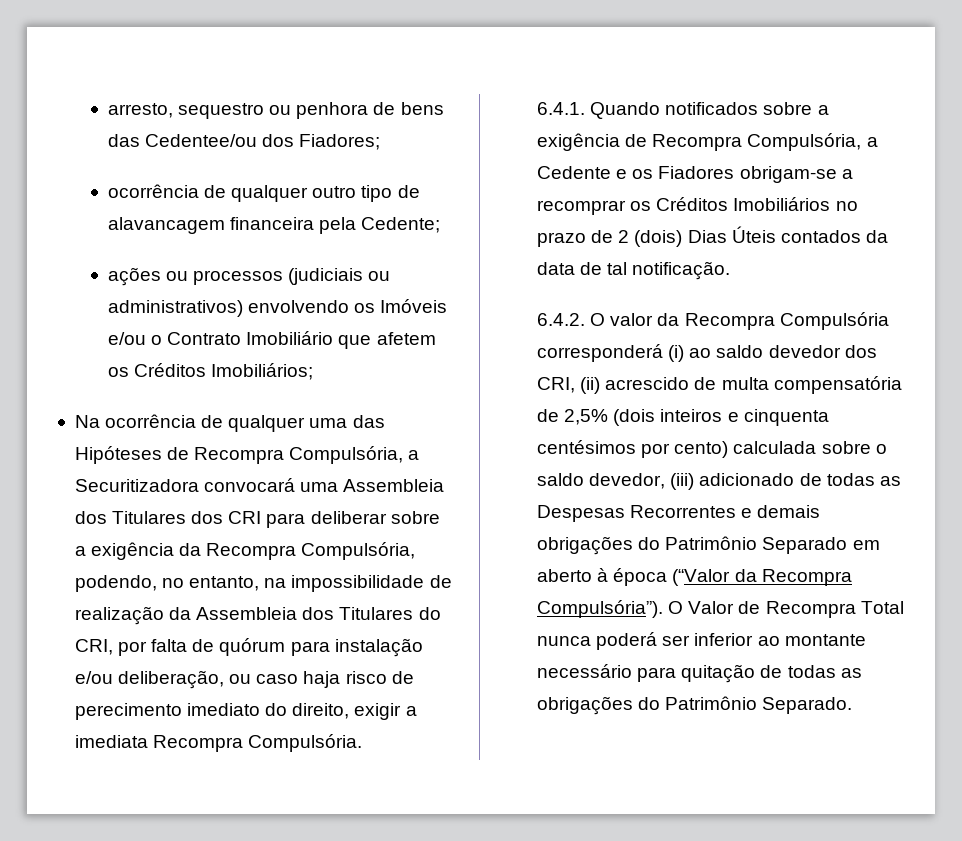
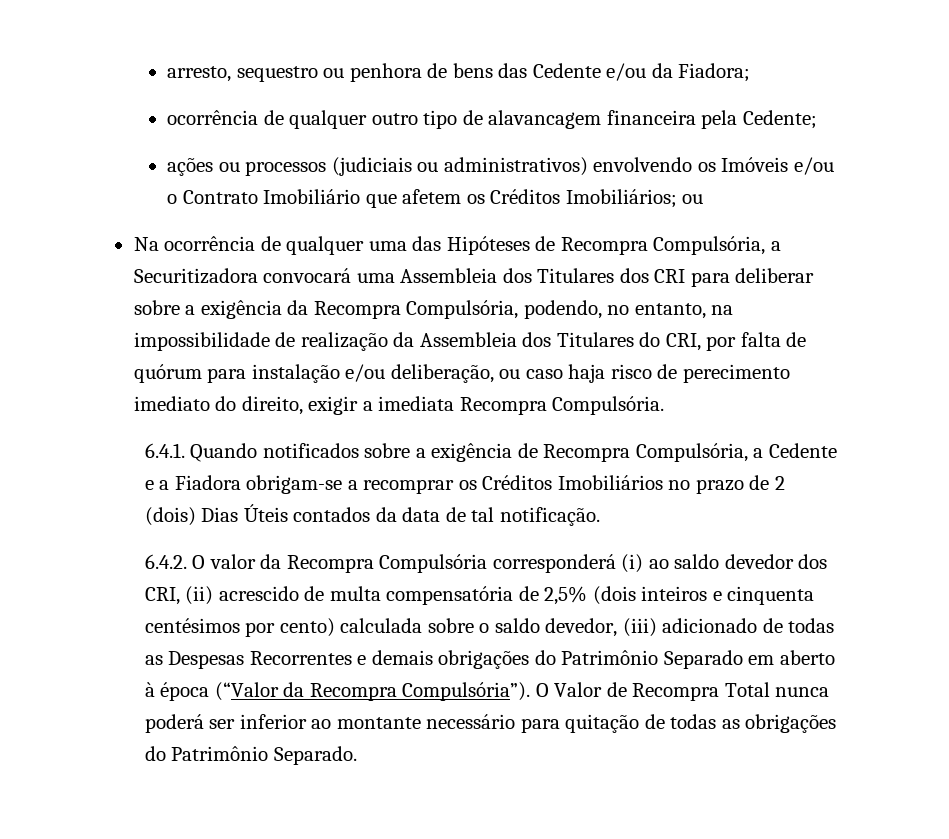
[145,134,381,150] Cedentee/ou dos Fiadores; -> [532,63,751,82] Cedente e/ou da Fiadora;
(314, 371) none -> [682,194,704,204] ou
[632,166,735,179] os Fiadores -> [159,475,241,490] a Fiadora

